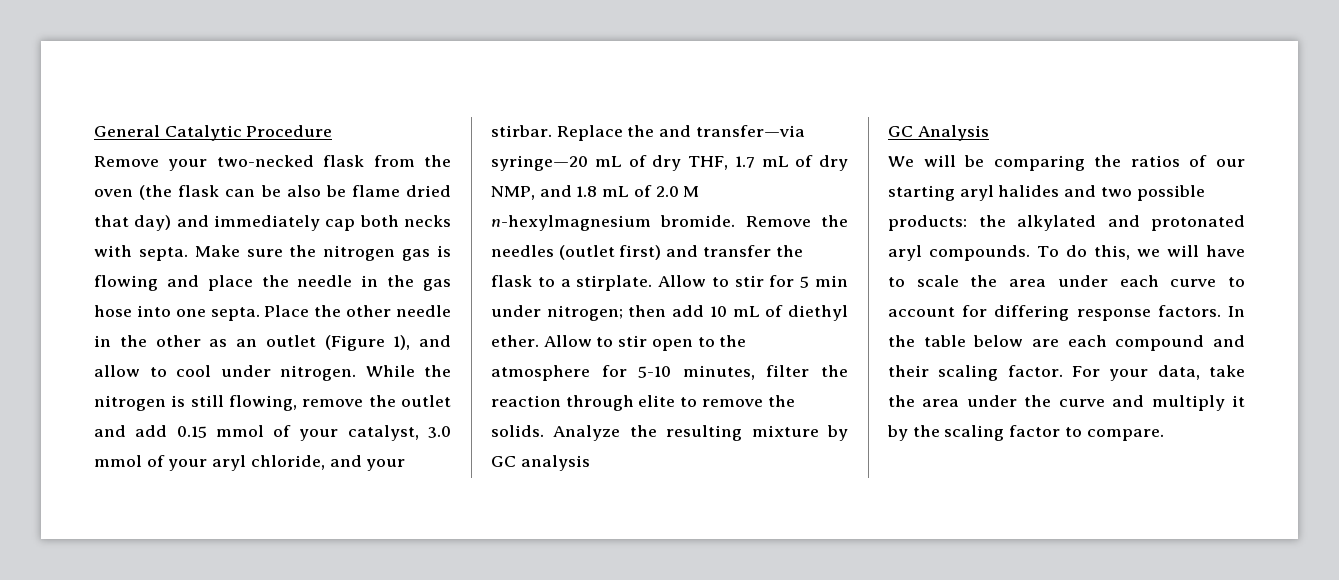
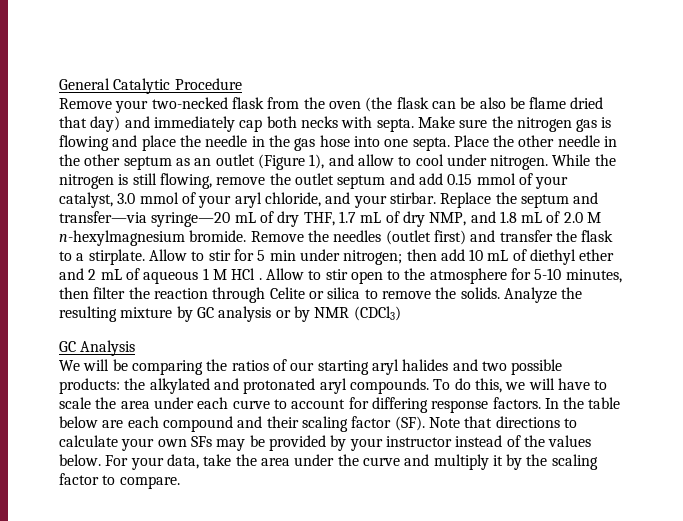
(201, 341) none -> [123,156,172,170] septum
(451, 401) none -> [337,175,386,189] septum
(655, 131) none -> [520,194,569,208] septum
[491,335,539,347] ether. -> [579,249,615,261] [59,268,262,284] ether and 2 mL of aqueous 1 M HCl .
(755, 372) none -> [59,287,89,299] then
[638,395,676,407] elite -> [269,287,361,299] Celite or silica
(590, 463) none -> [275,306,401,322] or by NMR (CDCl3)
[1007,365,1063,377] factor. -> [351,416,577,431] [59,435,592,451] [59,454,101,466] factor (SF). Note that directions to calculate your own SFs may be provided by your instructor instead of the values below.

